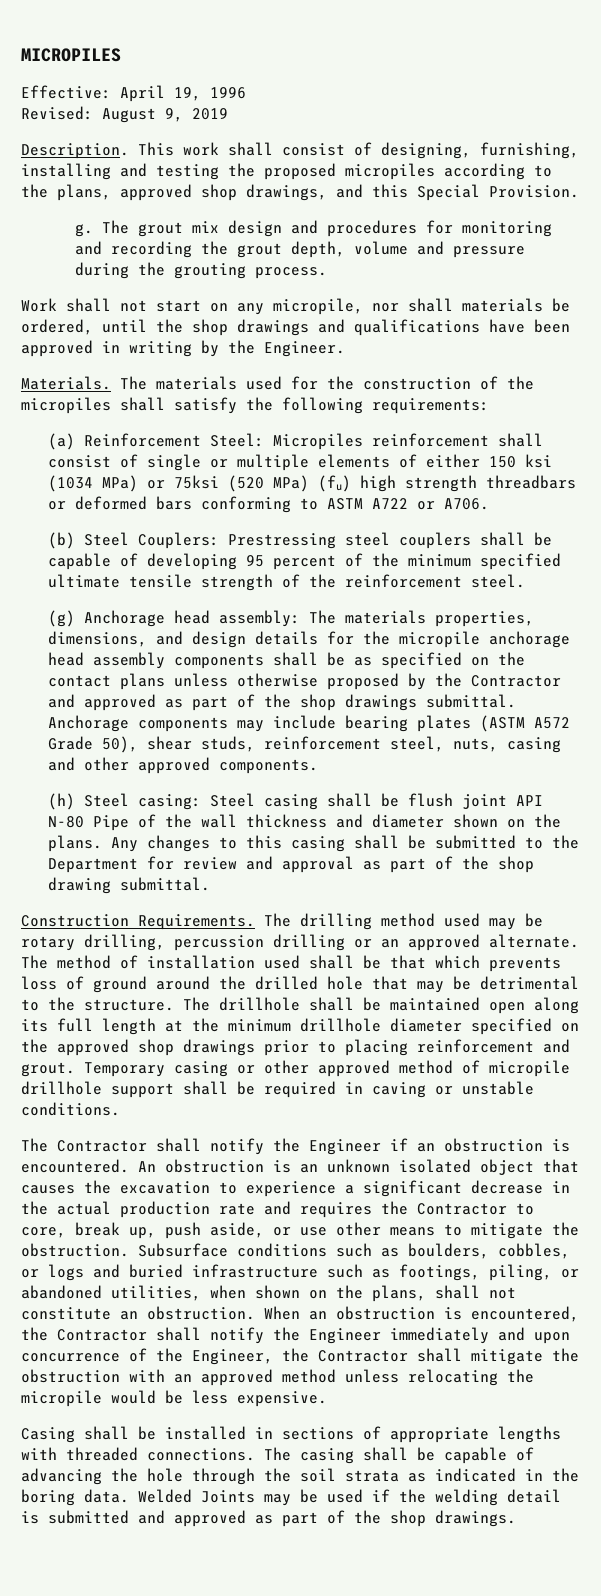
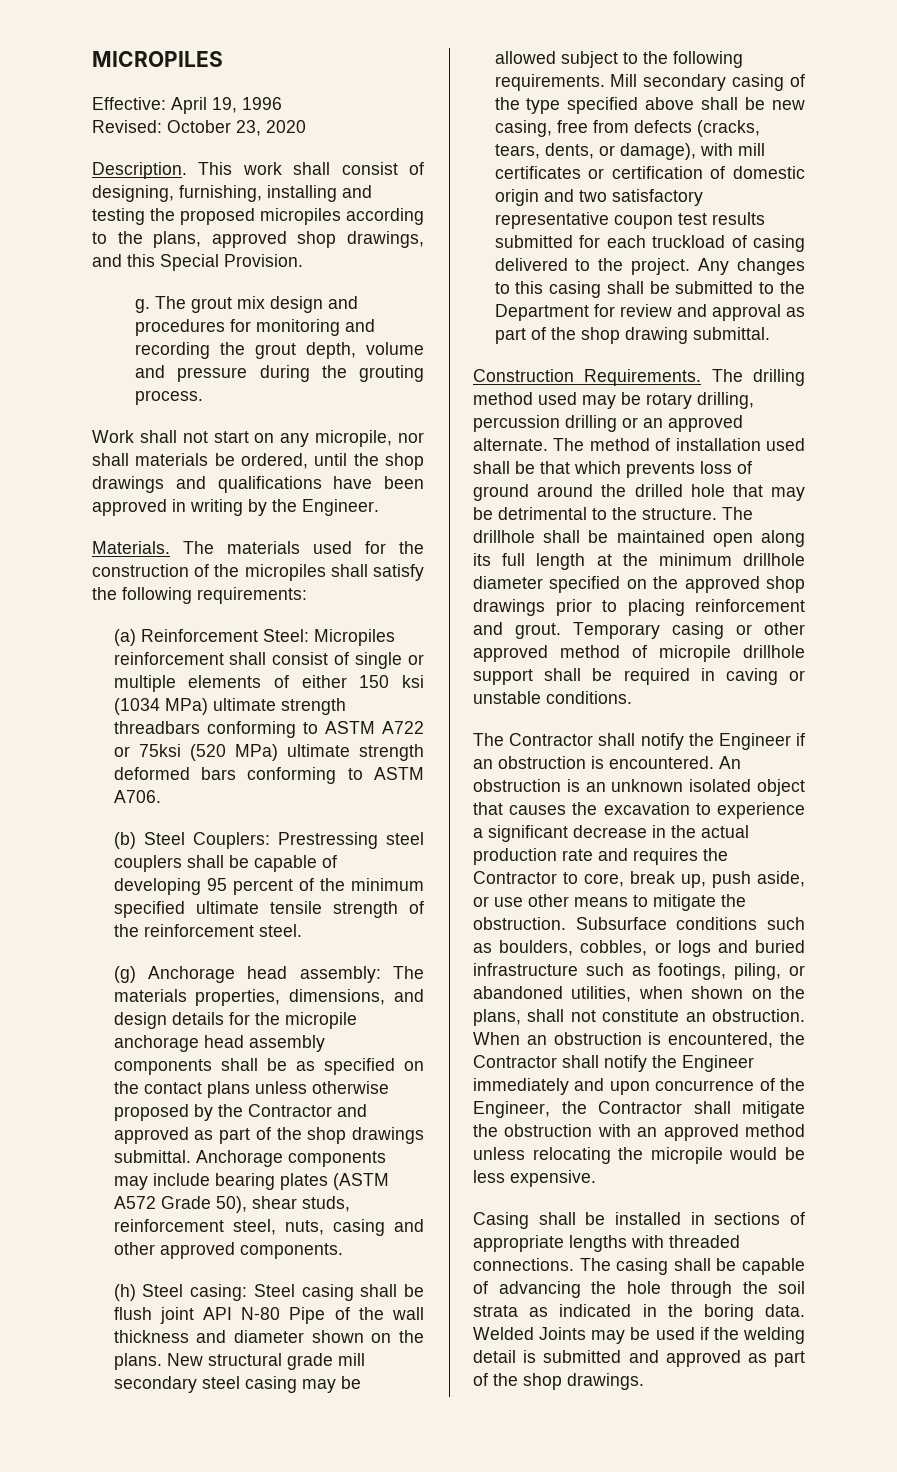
[102,108,228,123] August 9, 2019 -> [167,120,306,136] October 23, 2020
[147,475,577,492] [48,501,67,510] or 75ksi (520 MPa) (fu) high strength threadbars or -> [212,698,346,715] [113,721,425,738] [113,744,425,761] ultimate strength threadbars conforming to ASTM A722 or 75ksi (520 MPa) ultimate strength
[372,498,436,510] A722 or -> (425, 773) none
(103, 843) none -> [166,1353,365,1370] [113,1376,361,1393] [494,51,743,68] [494,74,805,91] [494,97,805,114] [494,120,760,137] [494,143,765,160] [494,166,805,179] [494,189,703,206] [494,212,765,229] [494,235,805,252] [494,258,691,275] New structural grade mill secondary steel casing may be allowed subject to the following requirements. Mill secondary casing of the type specified above shall be new casing, free from defects (cracks, tears, dents, or damage), with mill certificates or certification of domestic origin and two satisfactory representative coupon test results submitted for each truckload of casing delivered to the project.

